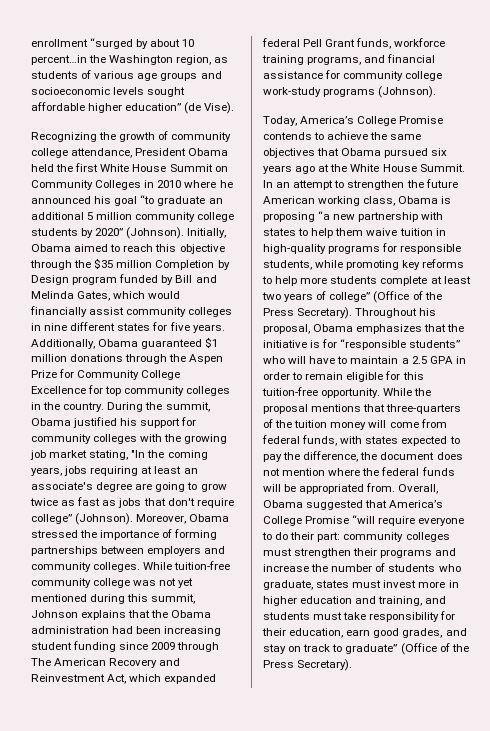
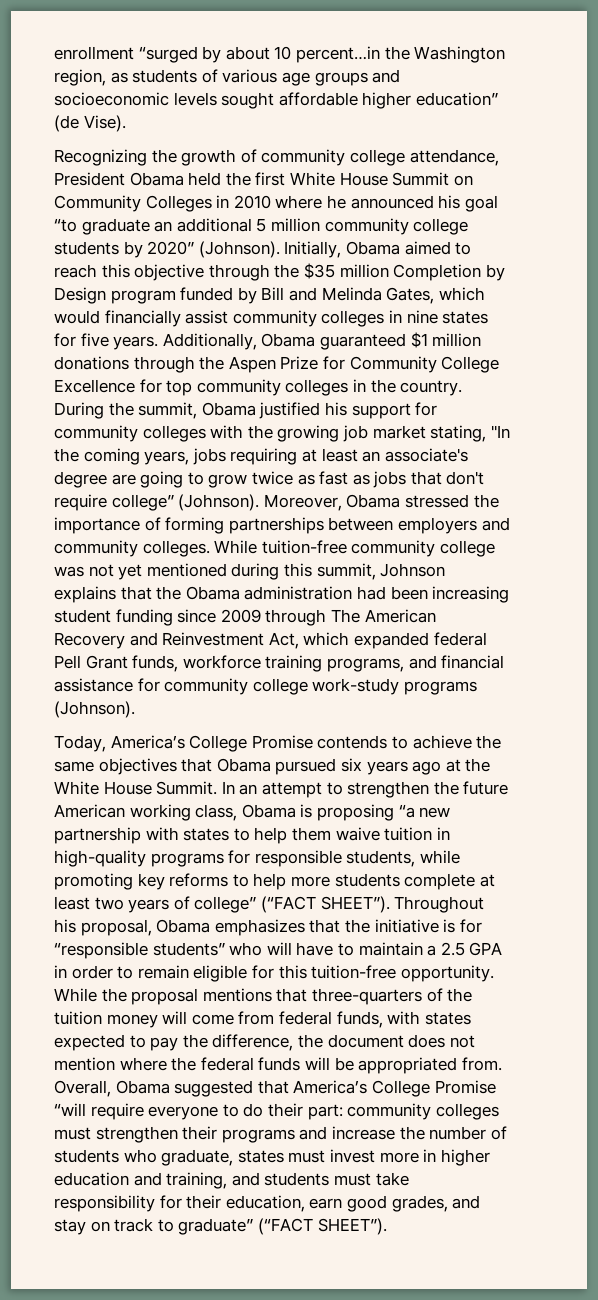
[70,322,116,331] different -> (438, 317) none
[373,291,442,303] [263,307,353,319] (Office of the Press Secretary). -> [260,896,390,913] (“FACT SHEET”).
[400,643,469,655] [263,659,353,671] (Office of the Press Secretary). -> [257,1218,387,1235] (“FACT SHEET”).

